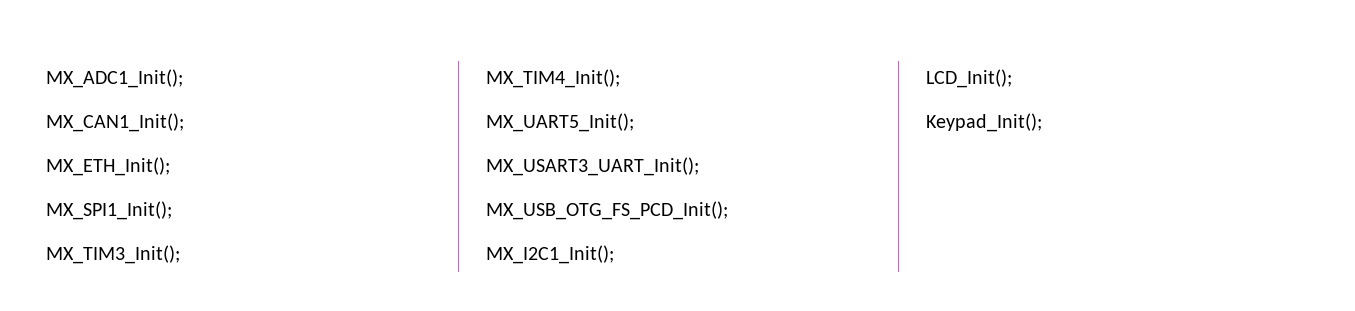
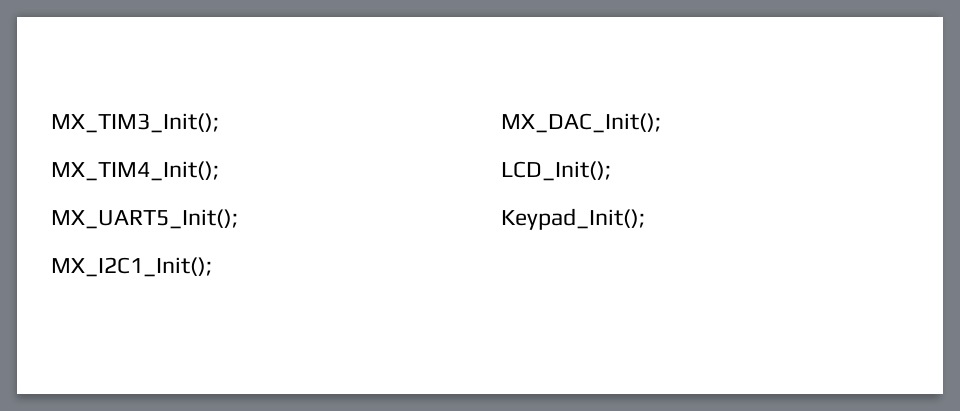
[46,69,183,88] [46,113,184,132] [46,157,170,176] [46,201,172,220] MX_ADC1_Init(); // MX_CAN1_Init(); // MX_ETH_Init(); // MX_SPI1_Init(); // -> (51, 123) none
[486,157,699,176] [486,201,728,220] [486,245,614,264] MX_USART3_UART_Init(); // MX_USB_OTG_FS_PCD_Init(); // MX_I2C1_Init(); -> [51,257,212,277] [501,113,661,133] MX_I2C1_Init(); // MX_DAC_Init();

